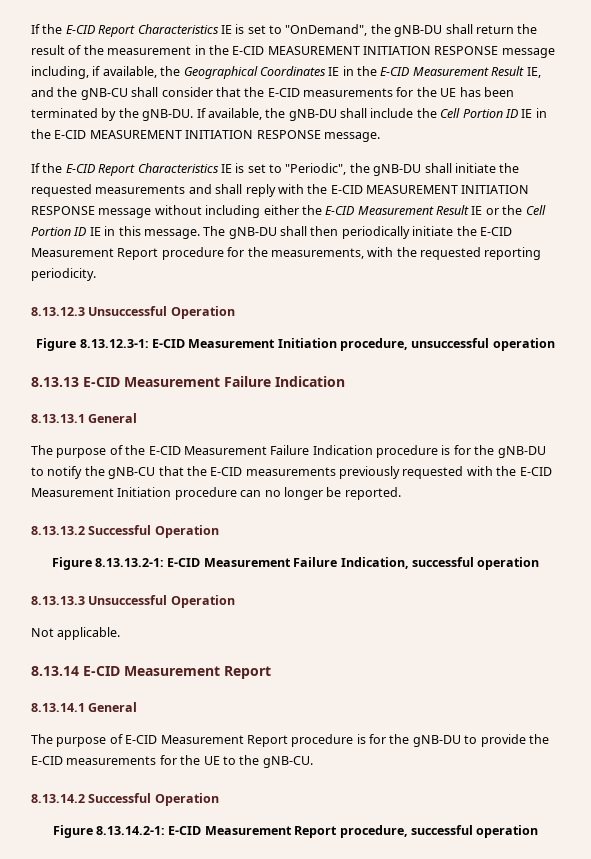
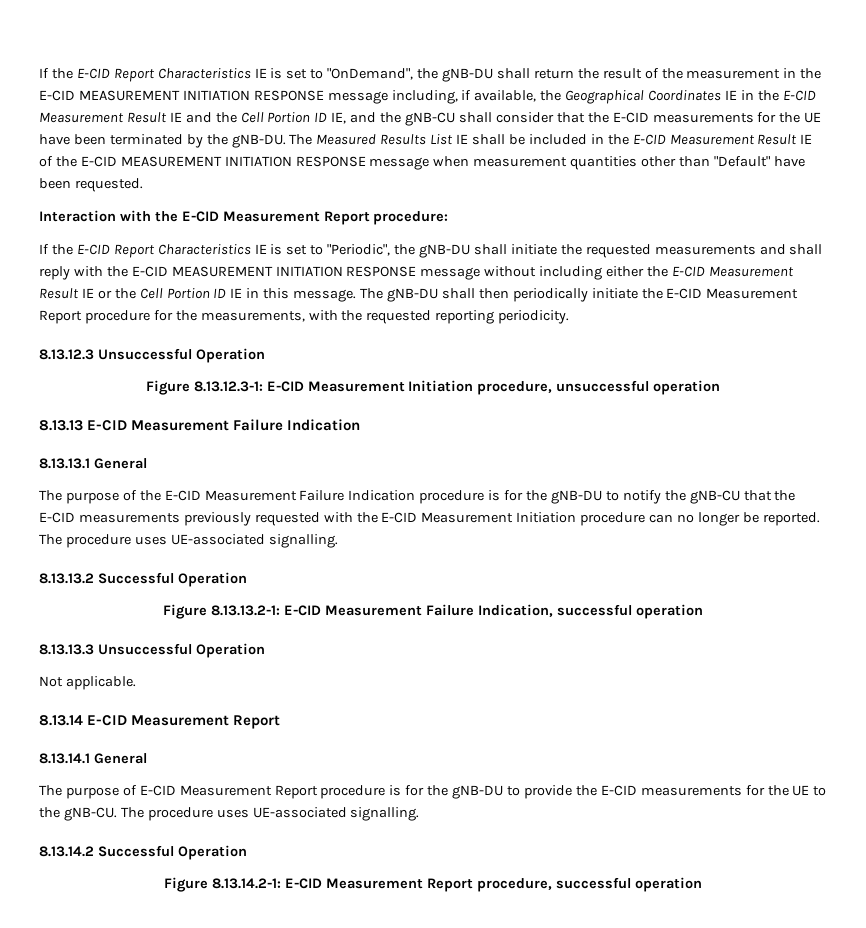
(525, 71) none -> [169,112,328,123] IE and the Cell Portion ID
[459,87,481,97] has -> [39,134,70,145] have
[196,108,547,121] [31,129,380,142] If available, the gNB-DU shall include the Cell Portion ID IE in the E-CID MEASUREMENT INITIATION RESPONSE message. -> [289,134,813,145] [39,156,805,170] [39,178,143,192] [39,210,449,225] The Measured Results List IE shall be included in the E-CID Measurement Result IE of the E-CID MEASUREMENT INITIATION RESPONSE message when measurement quantities other than "Default" have been requested. // Interaction with the E-CID Measurement Report procedure:
(401, 493) none -> [39,534,338,548] The procedure uses UE-associated signalling.
(313, 762) none -> [120,807,420,821] The procedure uses UE-associated signalling.

